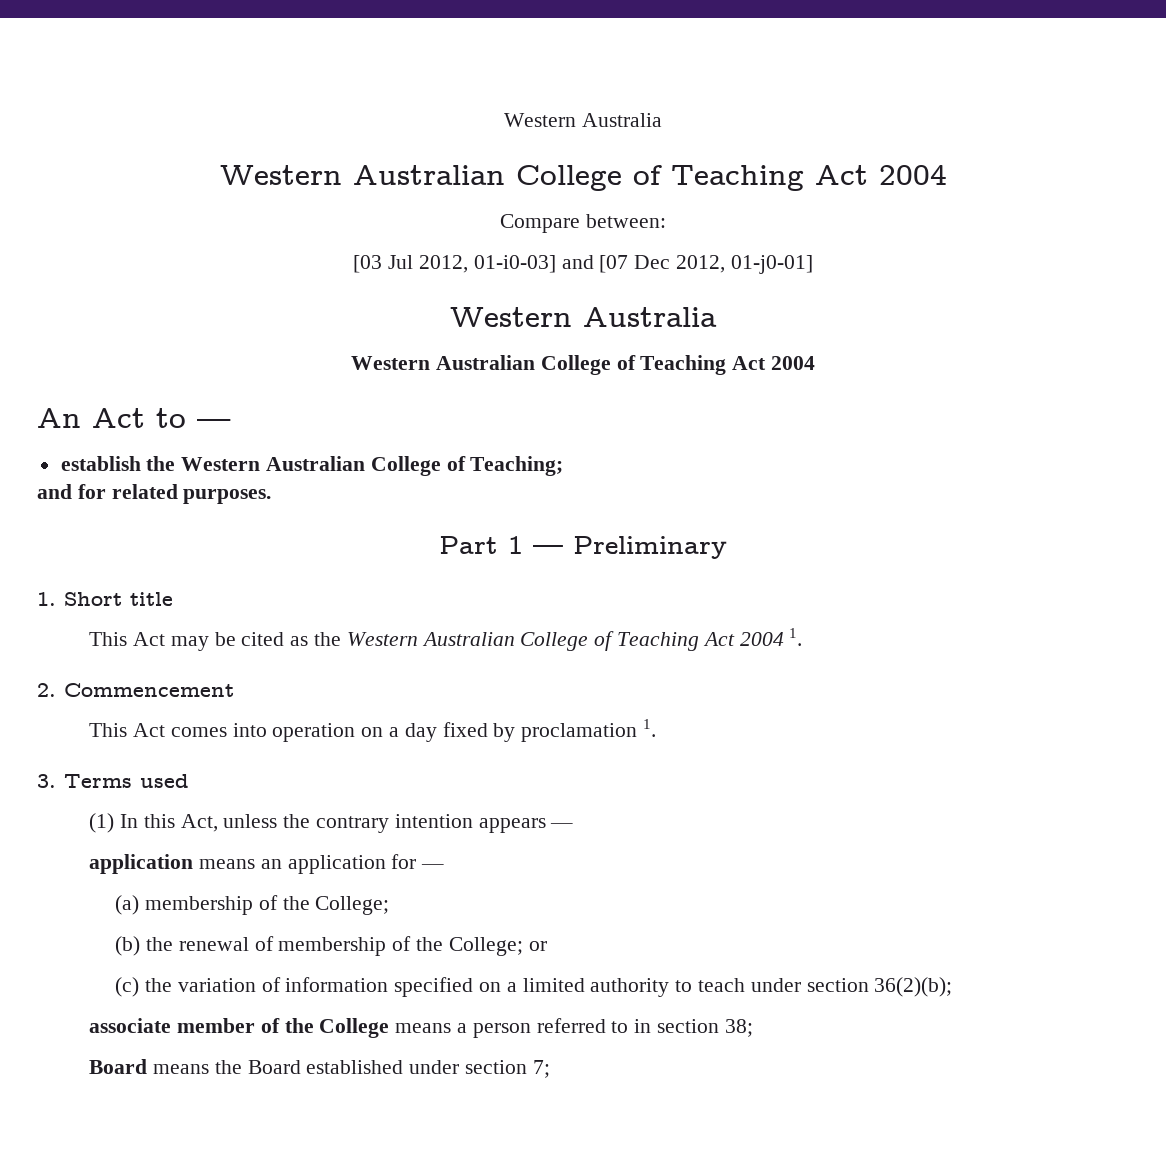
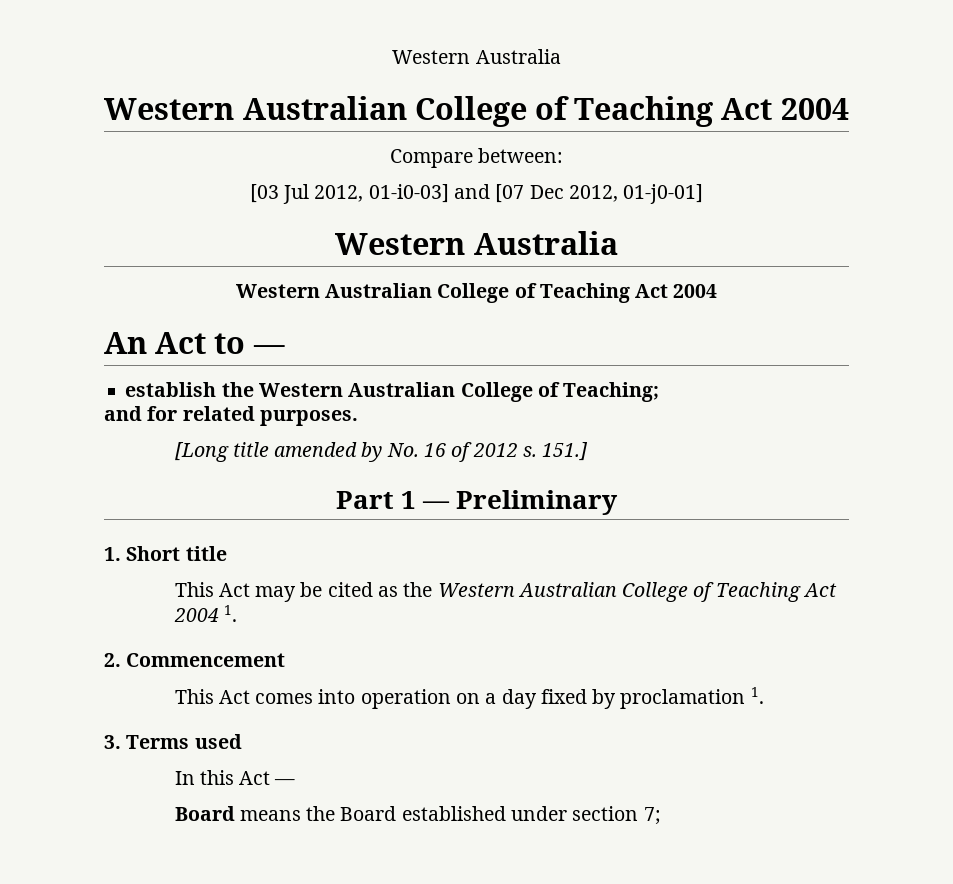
(272, 496) none -> [174,442,589,462] // [Long title amended by No. 16 of 2012 s. 151.]
[89,813,115,833] (1) -> (242, 741) none
[180,814,574,833] [89,854,445,874] [115,895,390,915] [115,936,547,956] [115,977,953,997] [89,1018,753,1038] Act, unless the contrary intention appears — // application means an application for — // (a) membership of the College; // (b) the renewal of membership of the College; or // (c) the variation of information specified on a limited authority to teach under section 36(2)(b); // associate member of the College means a person referred to in section 38; -> [239,771,296,785] Act —

